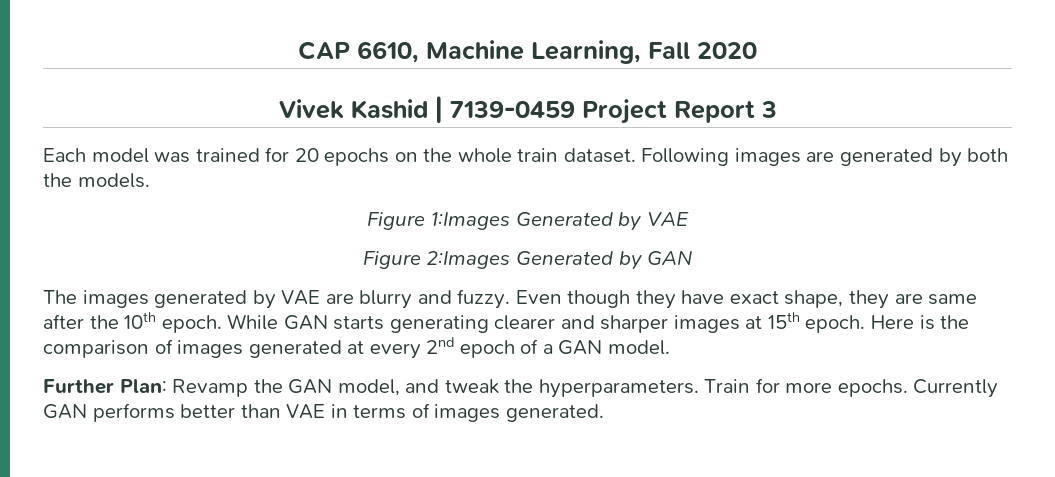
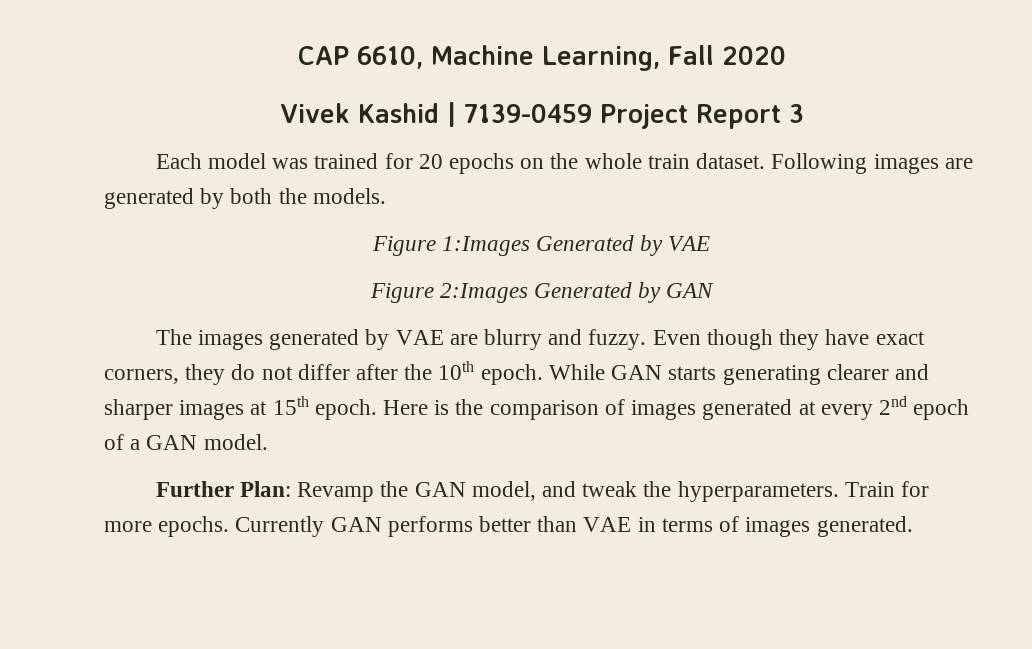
[784,290,978,309] shape, they are same -> [104,364,350,385] corners, they do not differ

